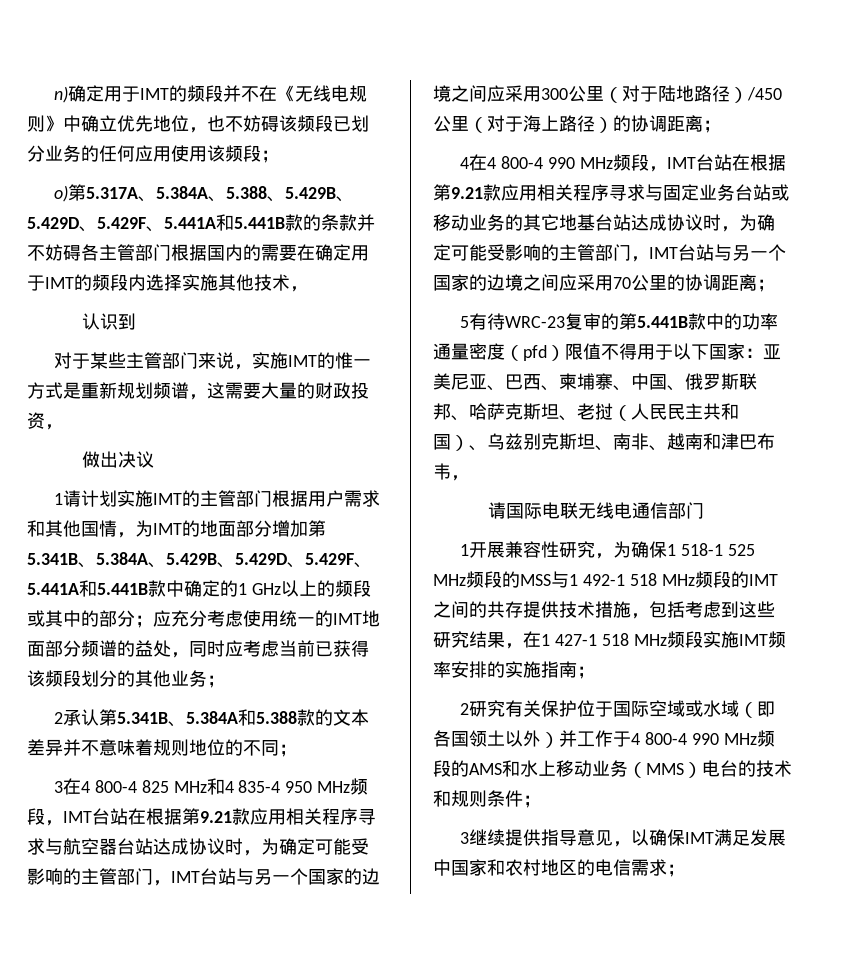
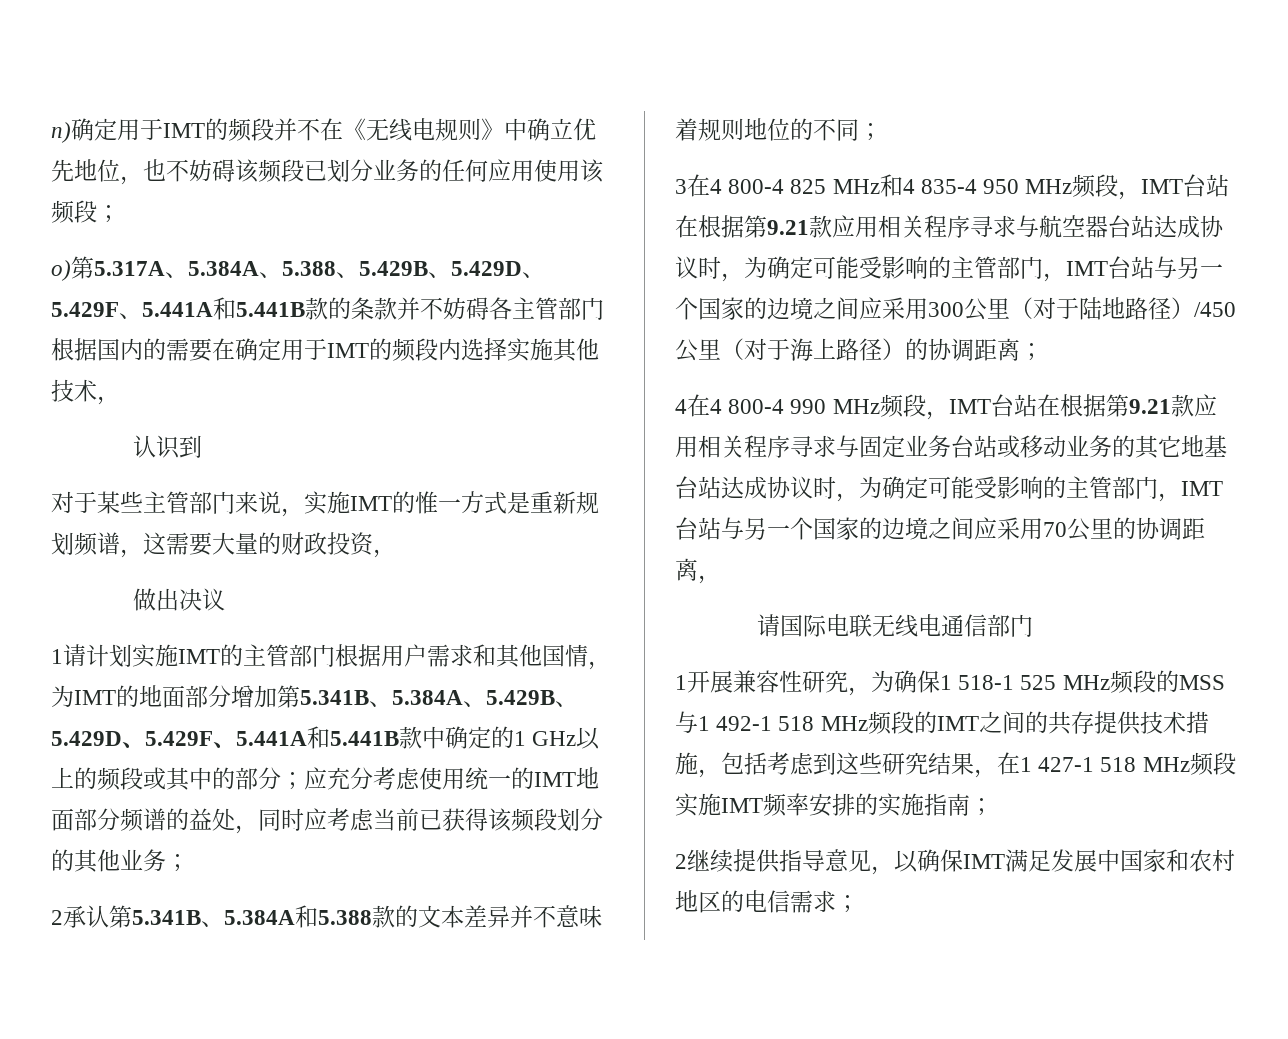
[757,279,775,292] [459,313,778,330] [433,343,781,361] [433,373,757,391] [433,403,739,421] [433,433,775,451] [433,463,451,480] ； // 5有待WRC-23复审的第5.441B款中的功率通量密度（pfd）限值不得用于以下国家：亚美尼亚、巴西、柬埔寨、中国、俄罗斯联邦、哈萨克斯坦、老挝（人民民主共和国）、乌兹别克斯坦、南非、越南和津巴布韦 -> (698, 569) none
[468,700,775,718] [433,730,775,748] [433,760,792,778] [433,790,541,808] [459,832,469,844] 研究有关保护位于国际空域或水域（即各国领土以外）并工作于4 800-4 990 MHz频段的AMS和水上移动业务（MMS）电台的技术和规则条件； // 3 -> (687, 861) none

